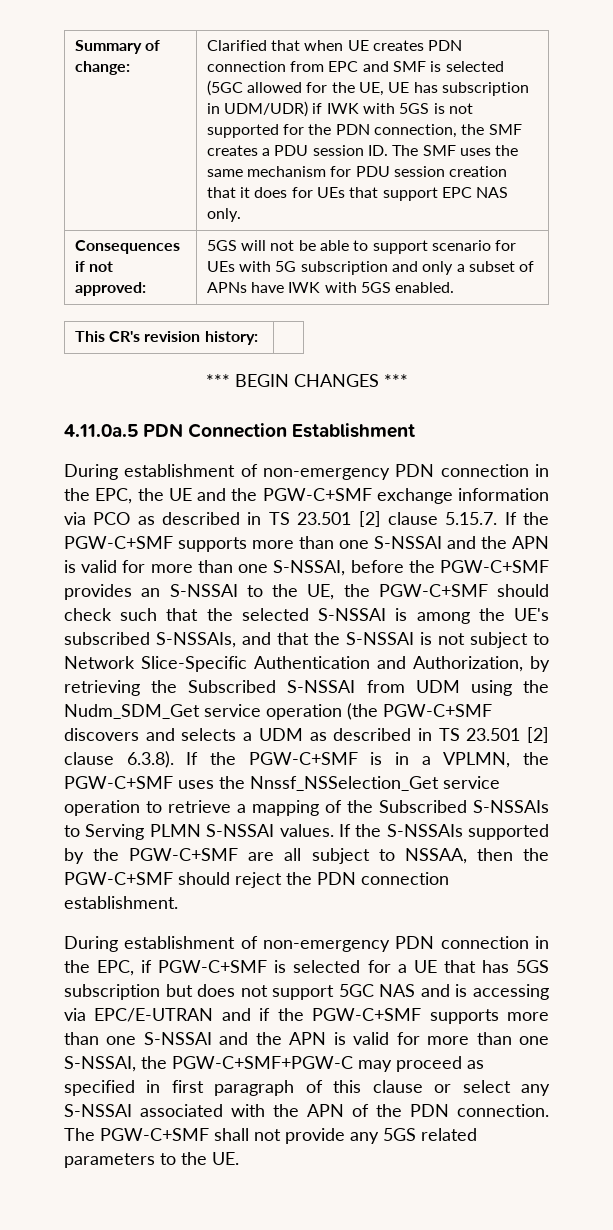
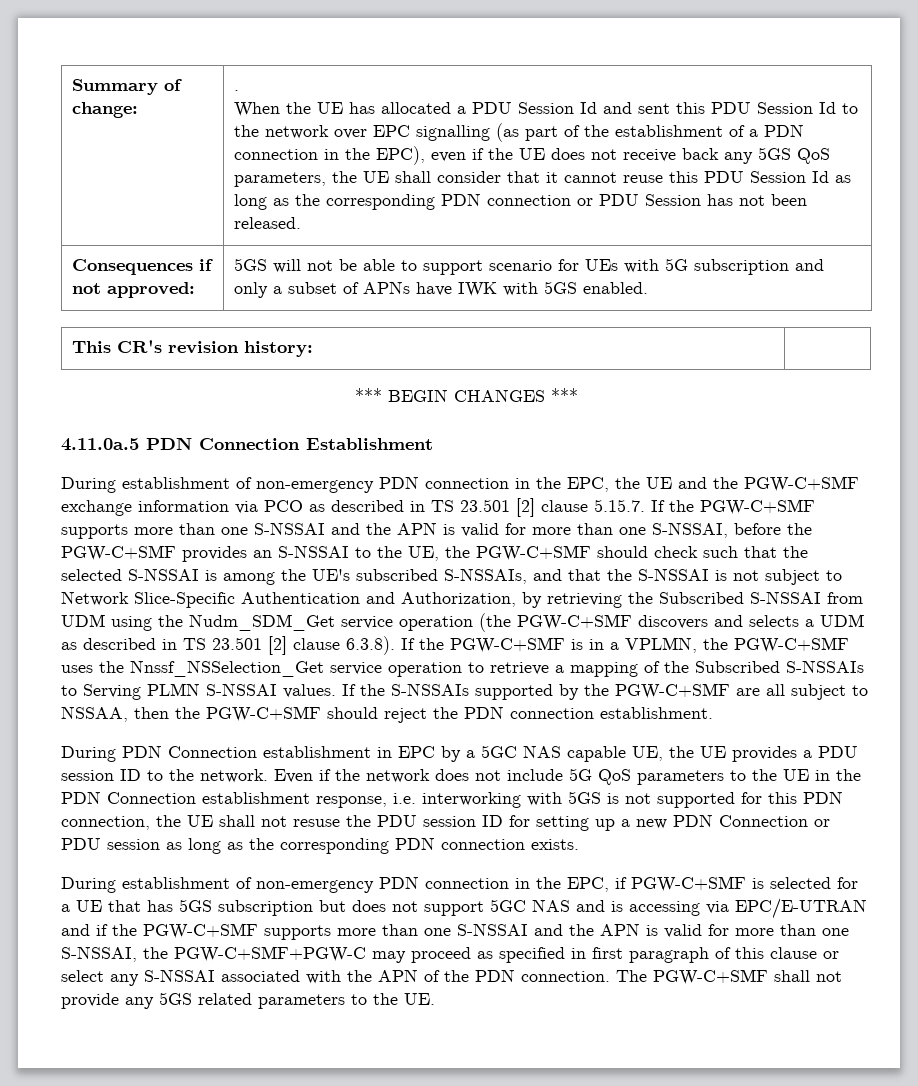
[206,40,463,51] [206,61,504,72] [206,80,530,96] [206,101,474,117] [206,124,522,138] [206,145,519,156] [206,166,508,177] [206,187,509,201] [206,208,241,222] Clarified that when UE creates PDN connection from EPC and SMF is selected (5GC allowed for the UE, UE has subscription in UDM/UDR) if IWK with 5GS is not supported for the PDN connection, the SMF creates a PDU session ID. The SMF uses the same mechanism for PDU session creation that it does for UEs that support EPC NAS only. -> [234,90,240,91] [234,102,859,117] [234,123,805,142] [234,146,831,165] [234,171,852,187] [234,193,808,210] [234,217,302,229] . // When the UE has allocated a PDU Session Id and sent this PDU Session Id to the network over EPC signalling (as part of the establishment of a PDN connection in the EPC), even if the UE does not receive back any 5GS QoS parameters, the UE shall consider that it cannot reuse this PDU Session Id as long as the corresponding PDN connection or PDU Session has not been released.
(178, 902) none -> [61,745,858,762] [61,768,861,785] [61,791,843,808] [61,814,830,831] [61,837,579,854] // During PDN Connection establishment in EPC by a 5GC NAS capable UE, the UE provides a PDU session ID to the network. Even if the network does not include 5G QoS parameters to the UE in the PDN Connection establishment response, i.e. interworking with 5GS is not supported for this PDN connection, the UE shall not resuse the PDU session ID for setting up a new PDN Connection or PDU session as long as the corresponding PDN connection exists.

